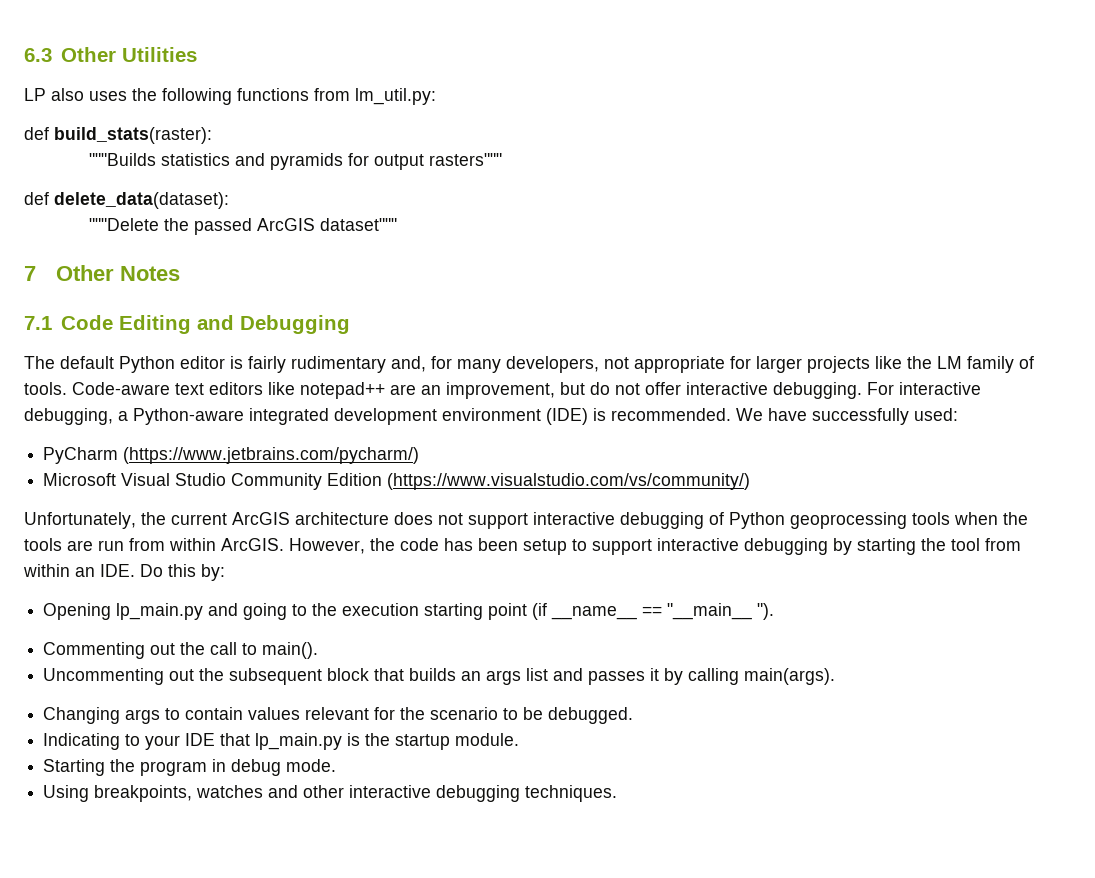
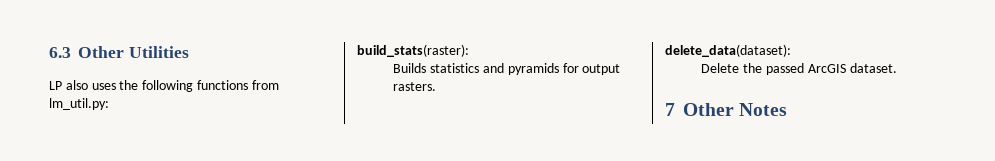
[24,127,49,140] def -> (109, 104) none
[88,153,156,166] """Builds -> [393,63,427,73] Builds
[428,153,502,166] [24,192,49,205] rasters""" // def -> [393,82,437,91] rasters. //
[88,218,159,231] """Delete -> [701,63,740,73] Delete
[319,218,397,231] dataset""" -> [849,63,897,73] dataset.
[24,315,350,334] [24,356,1034,373] [24,382,981,399] [24,408,958,425] [43,447,420,464] [43,473,751,490] [24,512,1028,529] [24,538,1021,555] [23,564,225,581] [43,603,775,620] [43,642,319,659] [43,668,836,685] [43,707,634,724] [43,733,520,750] [43,759,337,776] [43,785,618,802] // 7.1 Code Editing and Debugging // The default Python editor is fairly rudimentary and, for many developers, not appropriate for larger projects like the LM family of tools. Code-aware text editors like notepad++ are an improvement, but do not offer interactive debugging. For interactive debugging, a Python-aware integrated development environment (IDE) is recommended. We have successfully used: // PyCharm (https://www.jetbrains.com/pycharm/) // Microsoft Visual Studio Community Edition (https://www.visualstudio.com/vs/community/) // Unfortunately, the current ArcGIS architecture does not support interactive debugging of Python geoprocessing tools when the tools are run from within ArcGIS. However, the code has been setup to support interactive debugging by starting the tool from within an IDE. Do this by: // Opening lp_main.py and going to the execution starting point (if __name__ == "__main__ "). // Commenting out the call to main(). // Uncommenting out the subsequent block that builds an args list and passes it by calling main(args). // Changing args to contain values relevant for the scenario to be debugged. // Indicating to your IDE that lp_main.py is the startup module. // Starting the program in debug mode. // Using breakpoints, watches and other interactive debugging techniques. -> (788, 109) none

